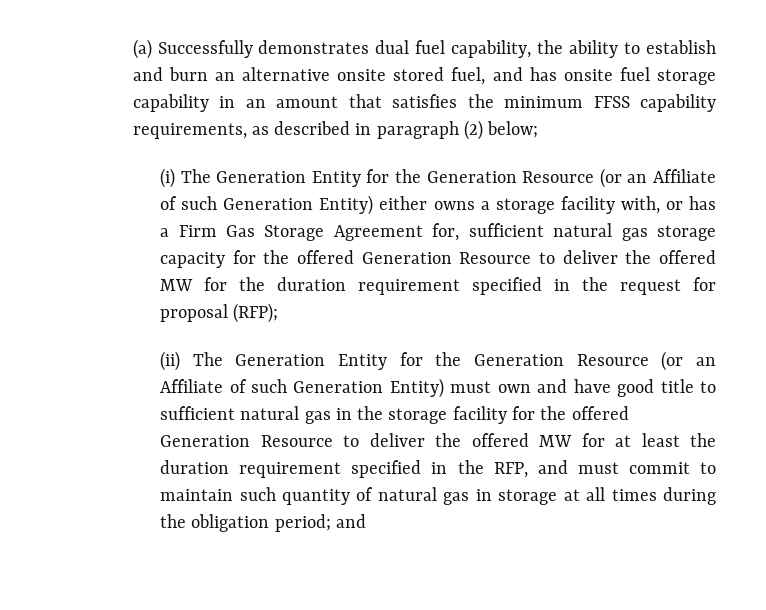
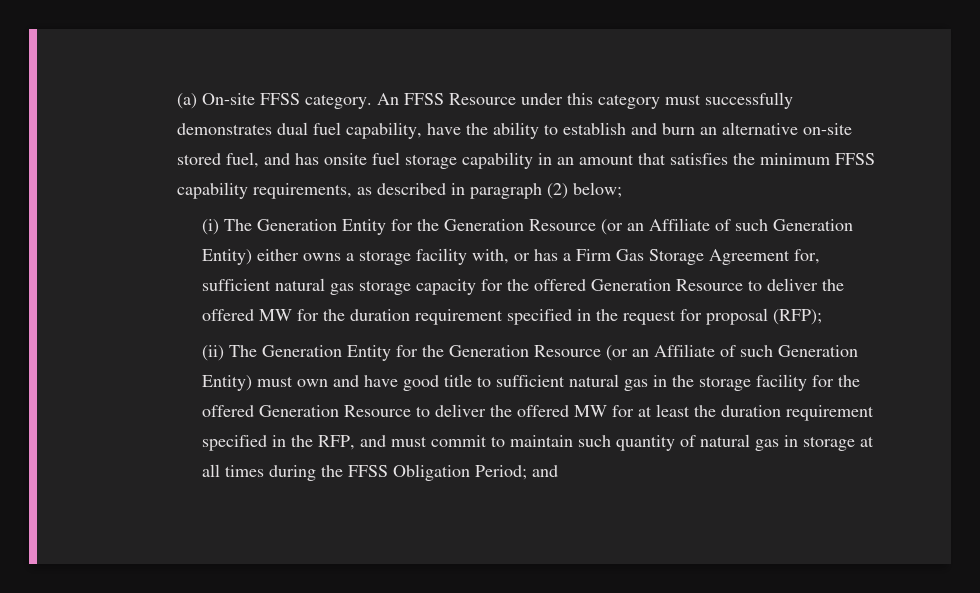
[157,40,253,58] Successfully -> [201,92,793,109] On-site FFSS category. An FFSS Resource under this category must successfully
(532, 49) none -> [426,123,461,135] have
[337,69,387,81] onsite -> [802,123,852,135] on-site
[191,514,331,532] obligation period; -> [347,464,527,481] FFSS Obligation Period;

